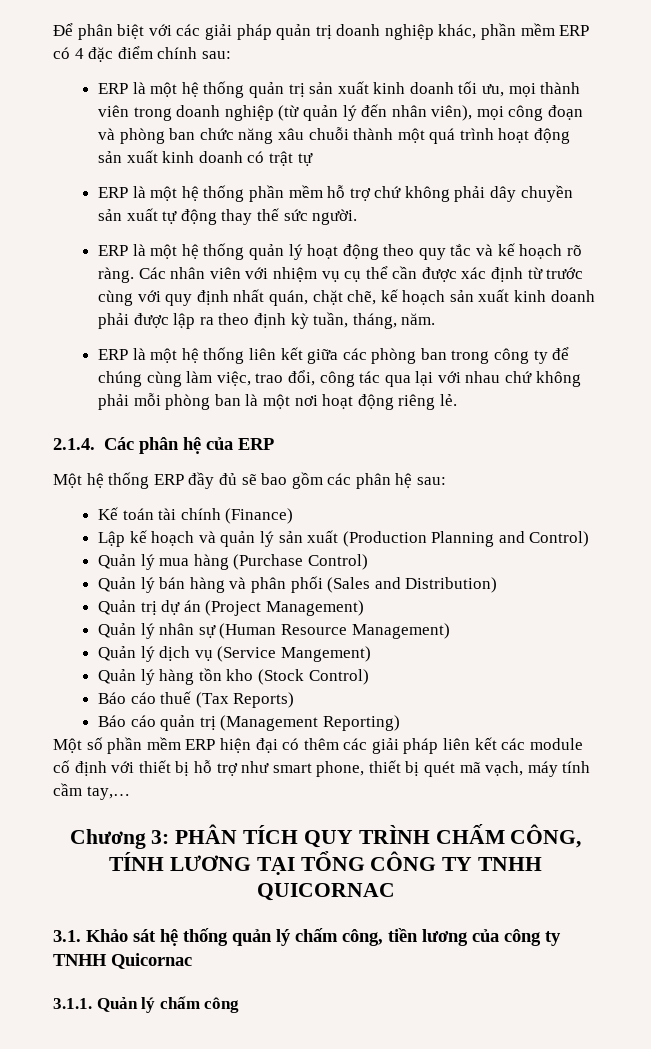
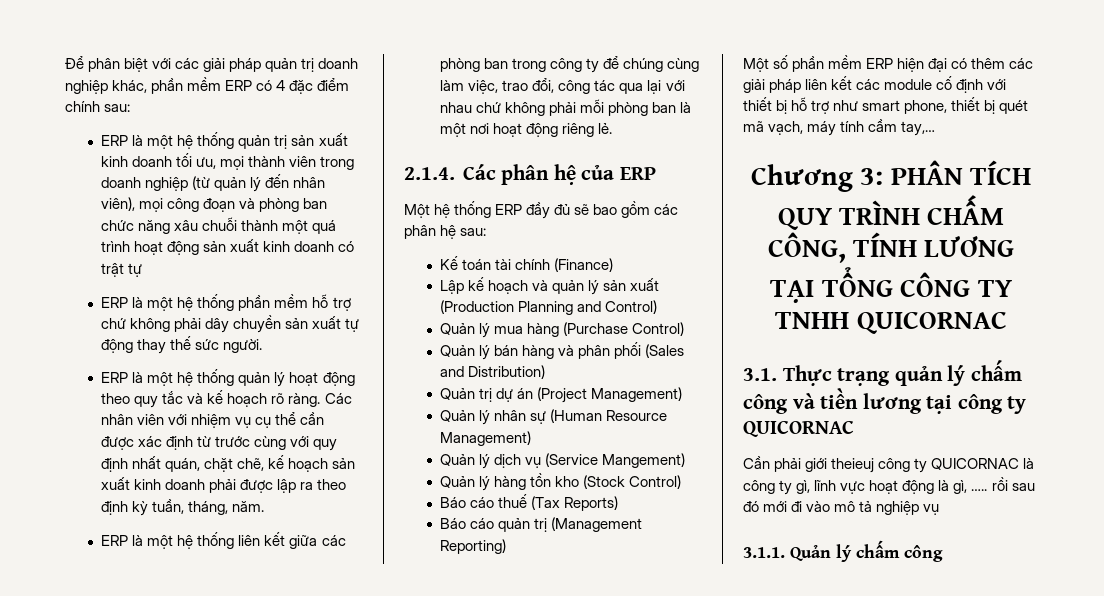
[86,928,228,946] Khảo sát hệ thống -> [782,365,891,386] Thực trạng
[342,929,383,946] công, -> [743,393,815,414] công và
[472,929,561,946] [53,953,192,969] của công ty TNHH Quicornac -> [926,394,1027,414] [743,421,854,437] [743,456,1035,473] [743,477,1035,495] [743,501,940,515] tại công ty QUICORNAC // Cần phải giới theieuj công ty QUICORNAC là công ty gì, lĩnh vực hoạt động là gì, ….. rồi sau đó mới đi vào mô tả nghiệp vụ

